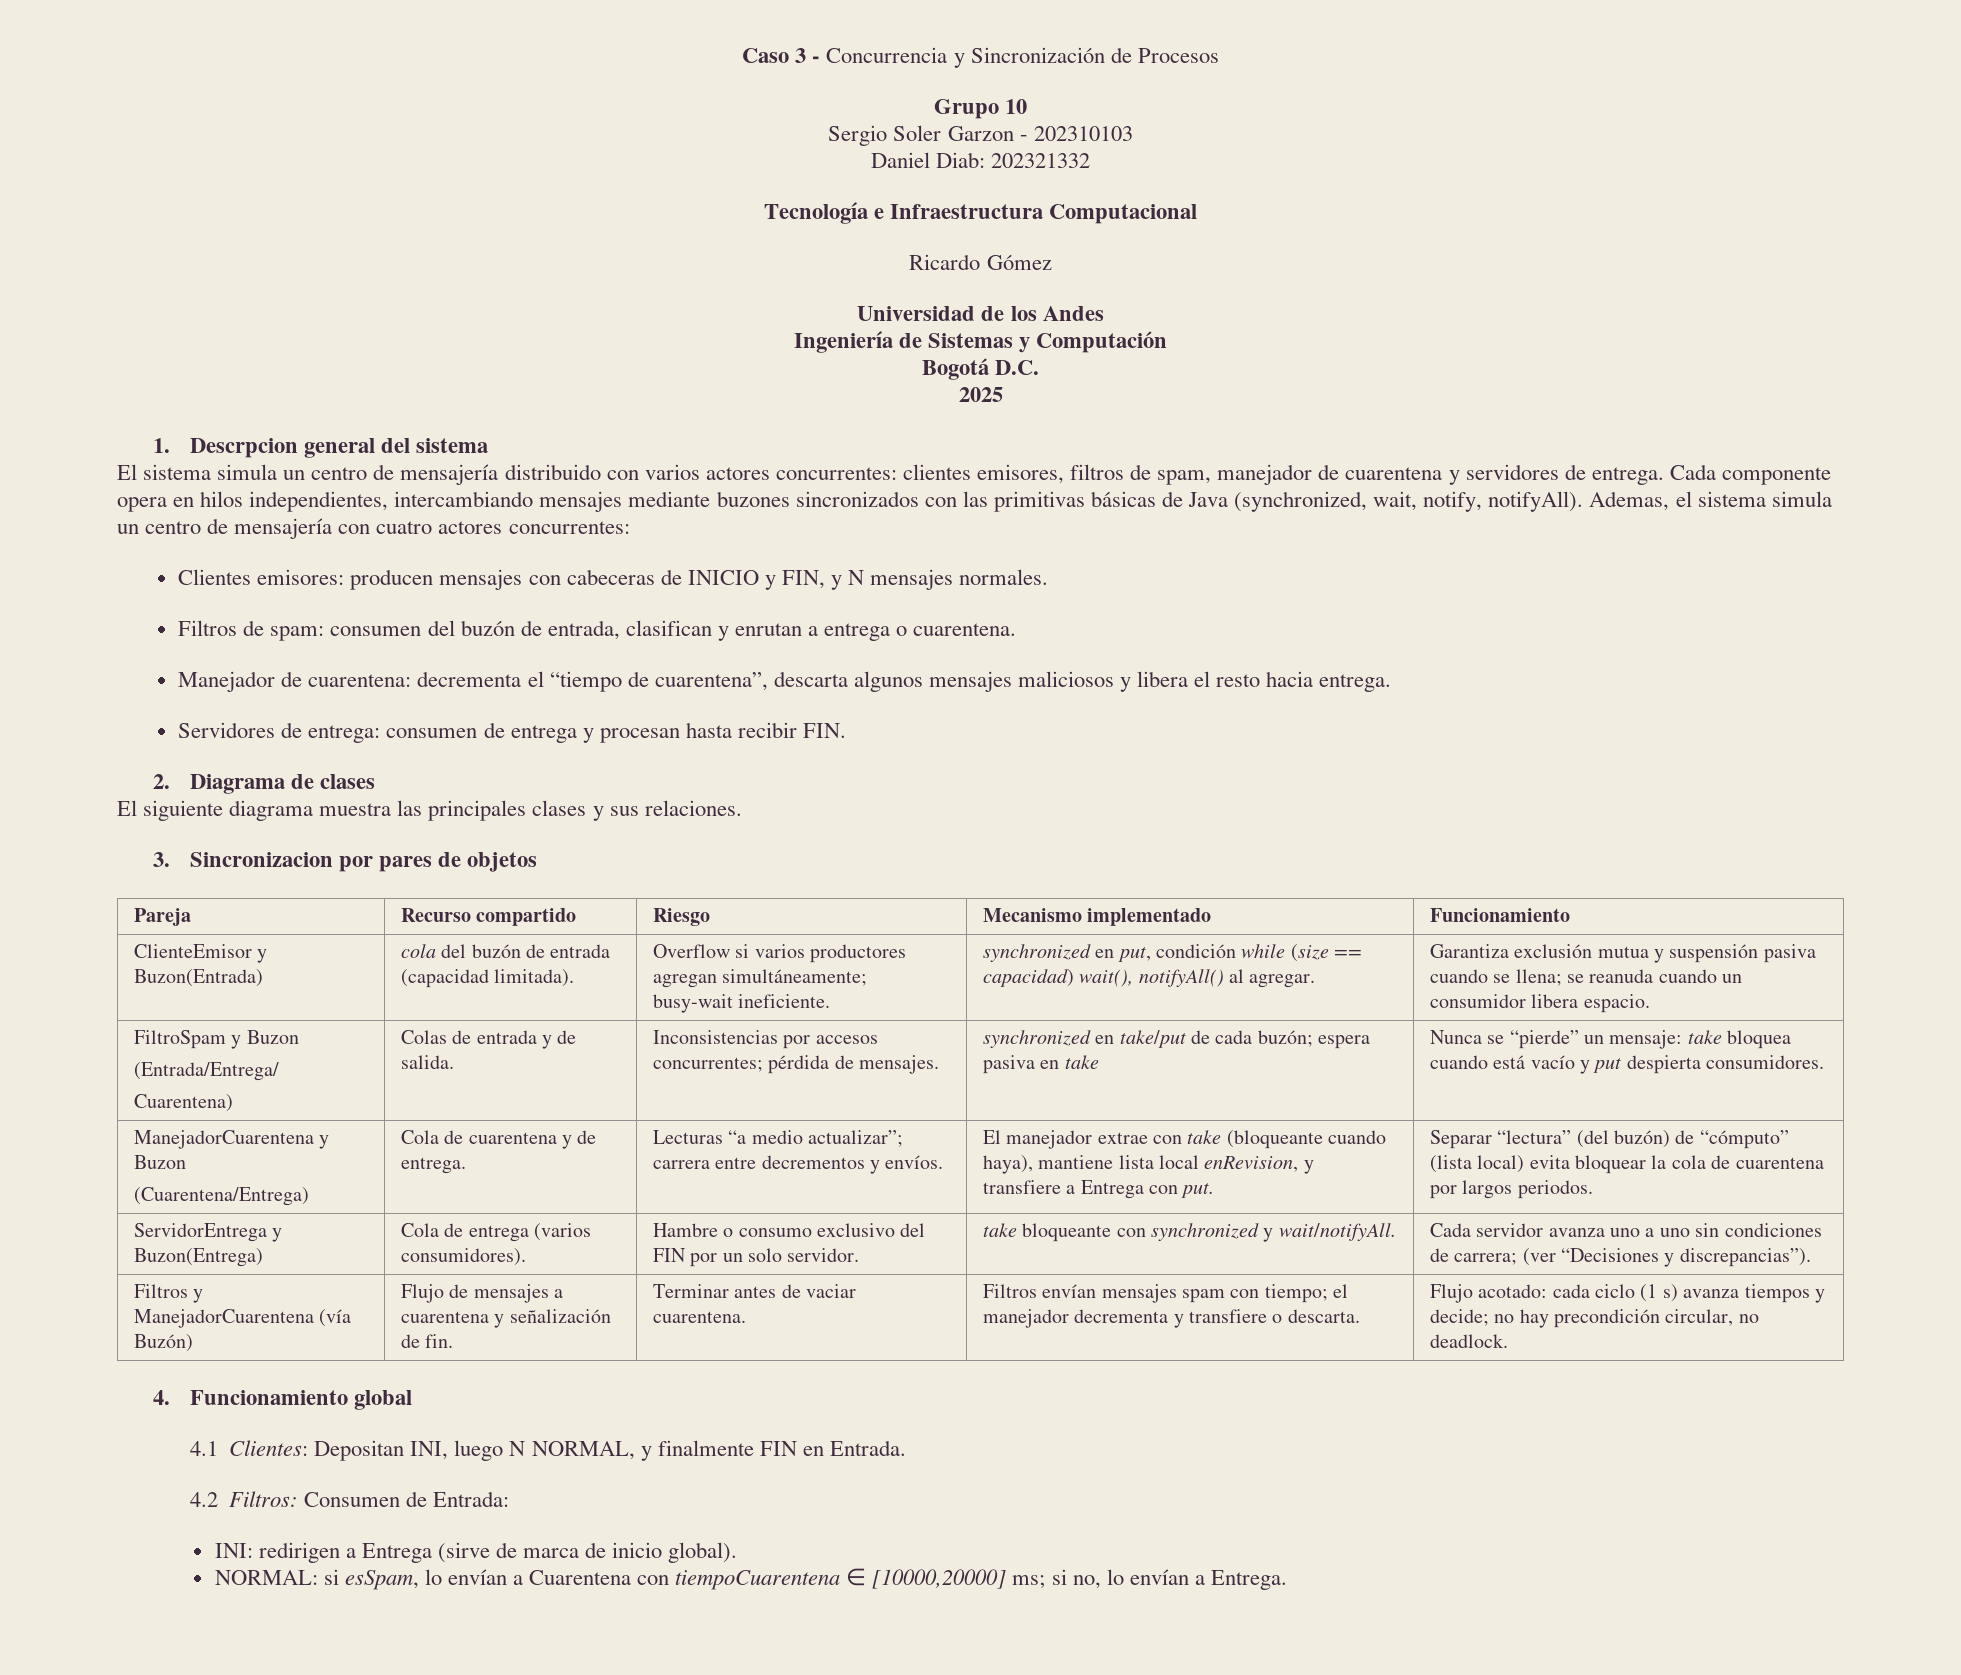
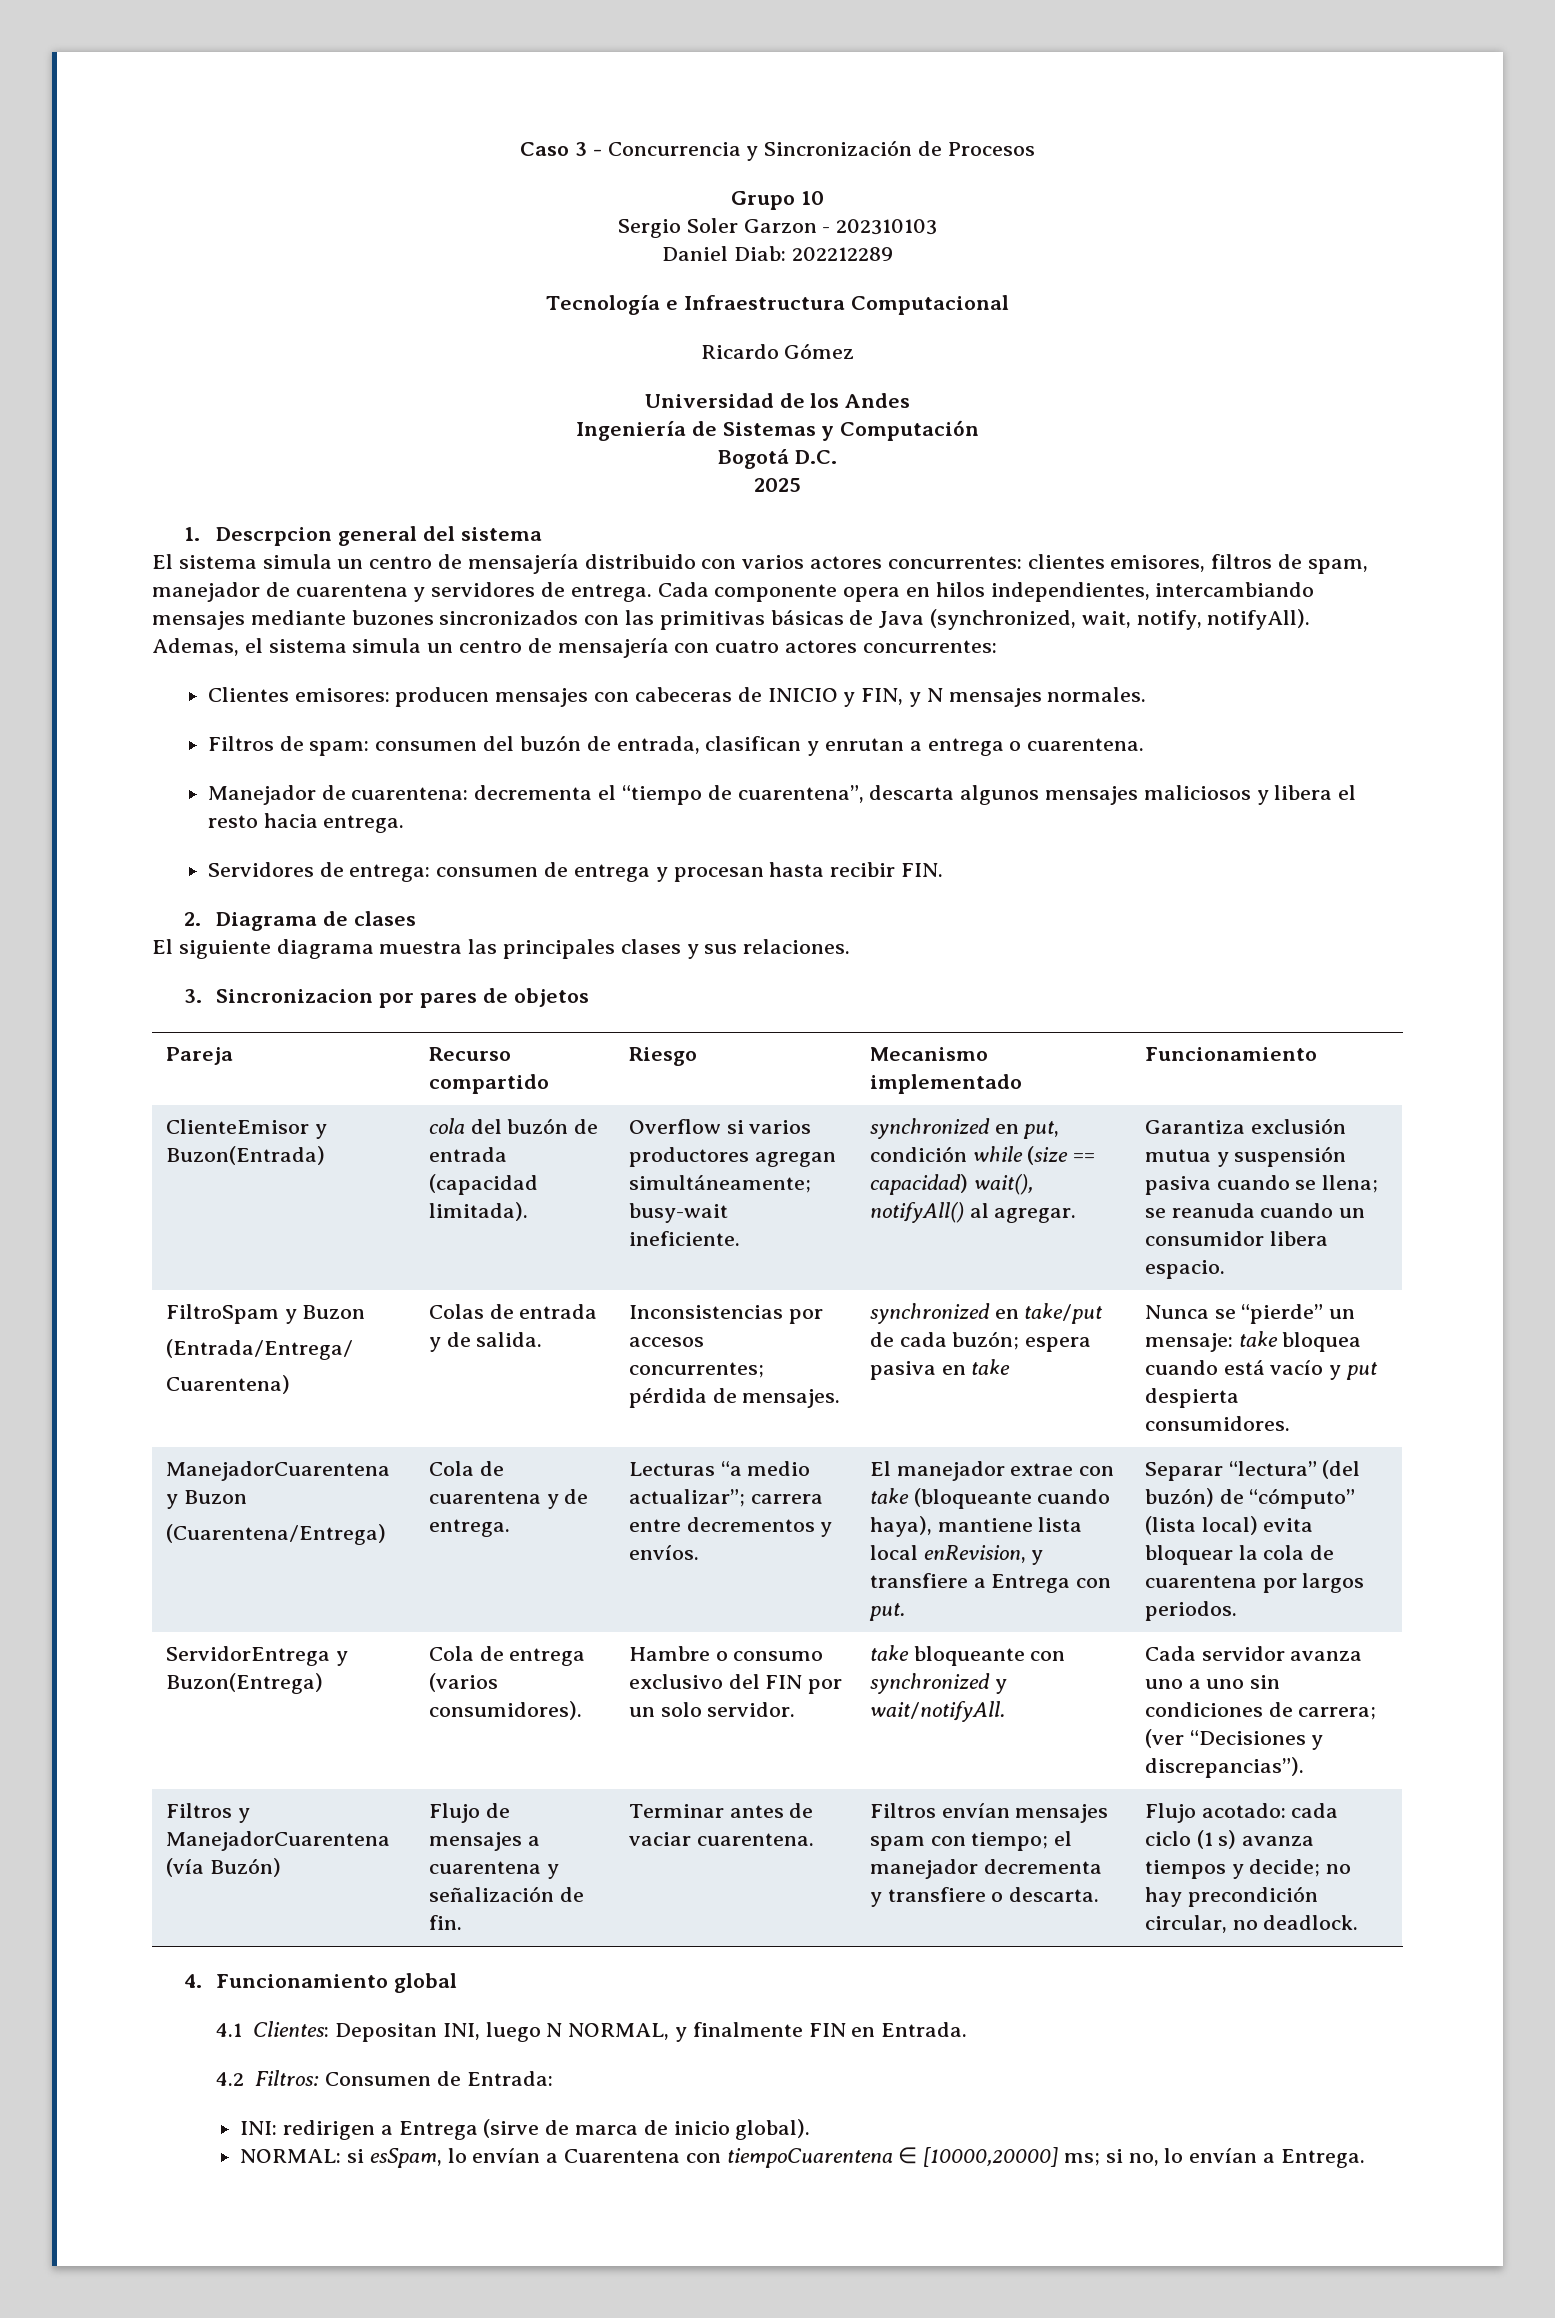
[991,153,1091,168] 202321332 -> [791,247,893,261] 202212289

